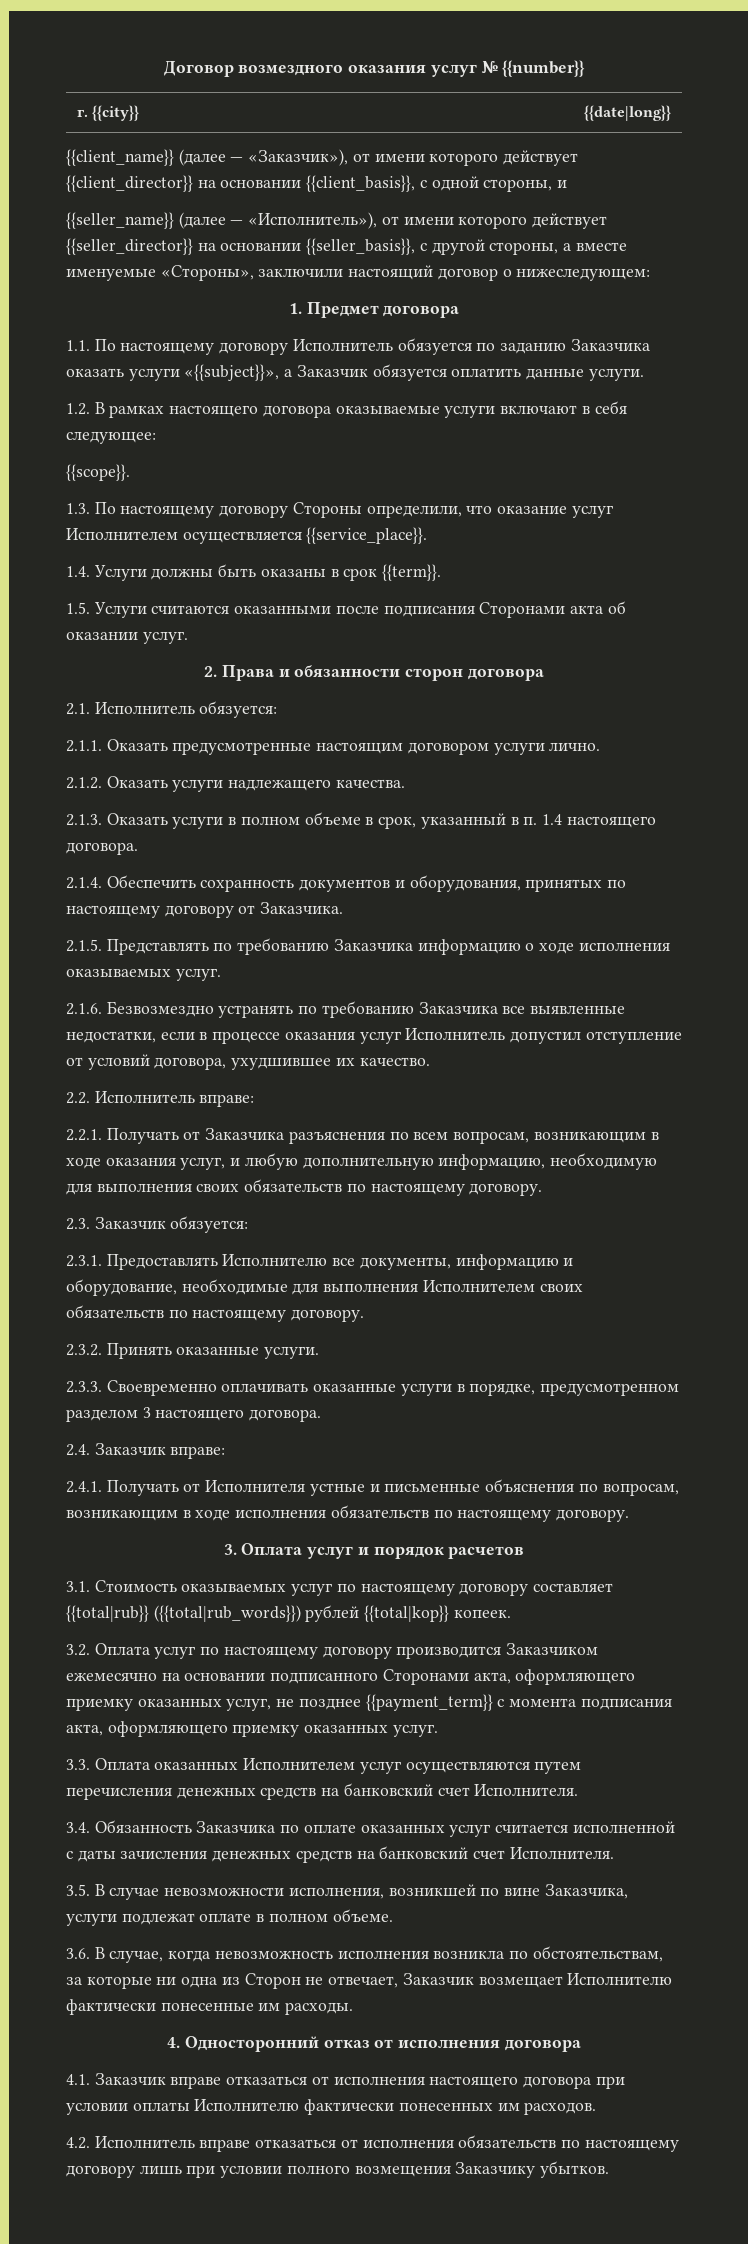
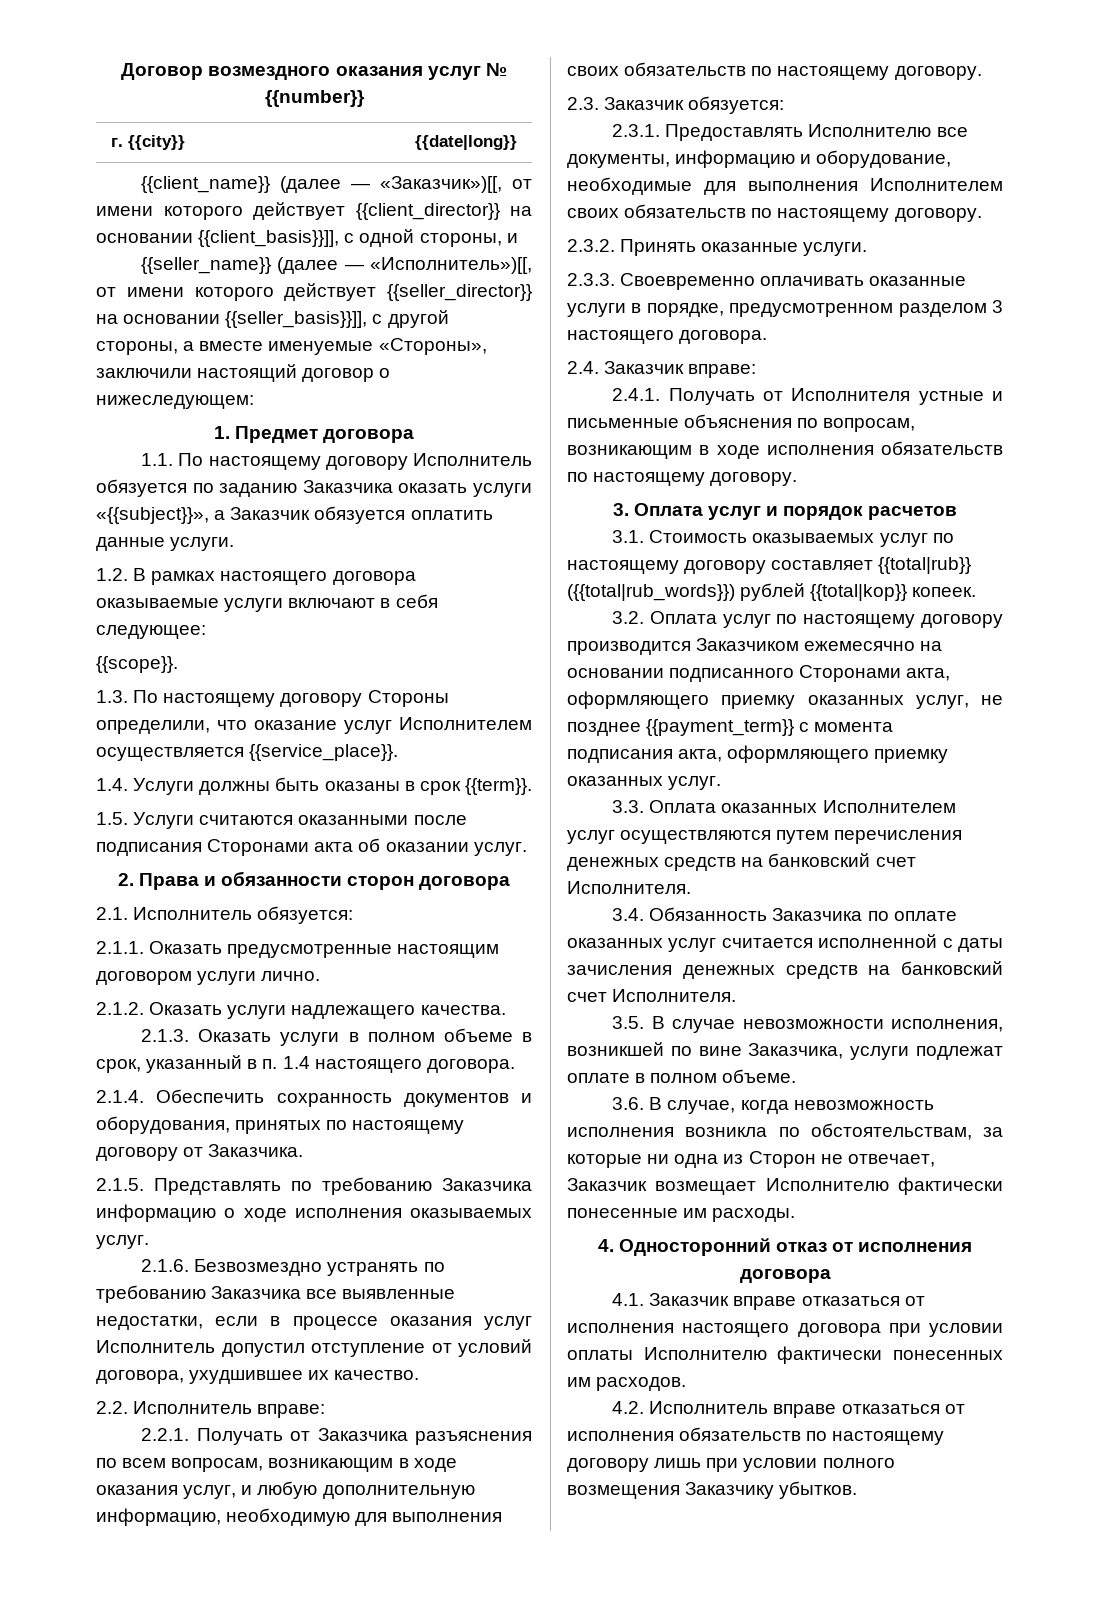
[248,149,349,166] «Заказчик»), -> [380,176,503,193] «Заказчик»)[[,
[306,175,416,192] {{client_basis}}, -> [198,230,340,247] {{client_basis}}]],
[248,212,378,229] «Исполнитель»), -> [370,257,532,274] «Исполнитель»)[[,
[306,238,416,255] {{seller_basis}}, -> [225,311,368,328] {{seller_basis}}]],

